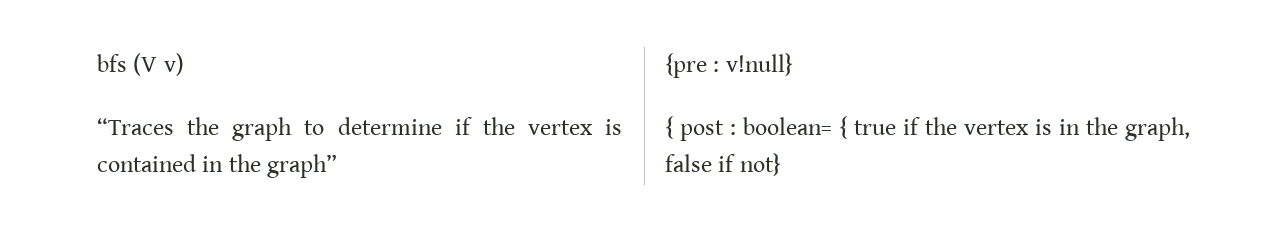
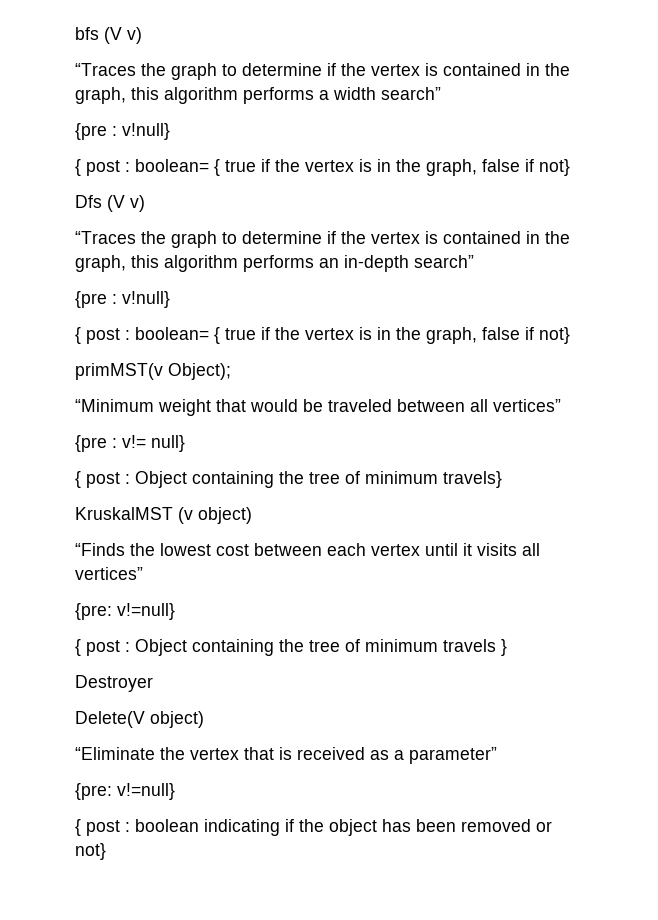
[267,154,338,178] graph” -> [75,87,441,104] graph, this algorithm performs a width search”
(781, 164) none -> [75,195,145,212] [75,231,570,248] [75,255,474,272] [75,291,170,308] [75,327,570,344] [75,363,231,380] [75,399,561,416] [75,435,185,452] [75,471,502,488] [75,507,252,524] [75,543,540,556] [75,567,143,580] [75,603,175,620] [75,639,507,656] [75,675,153,692] [75,711,204,728] [75,747,497,764] [75,783,175,800] [75,819,552,836] [75,843,106,860] // Dfs (V v) // “Traces the graph to determine if the vertex is contained in the graph, this algorithm performs an in-depth search” // {pre : v!null} // { post : boolean= { true if the vertex is in the graph, false if not} // primMST(v Object); // “Minimum weight that would be traveled between all vertices” // {pre : v!= null} // { post : Object containing the tree of minimum travels} // KruskalMST (v object) // “Finds the lowest cost between each vertex until it visits all vertices” // {pre: v!=null} // { post : Object containing the tree of minimum travels } // Destroyer // Delete(V object) // “Eliminate the vertex that is received as a parameter” // {pre: v!=null} // { post : boolean indicating if the object has been removed or not}

